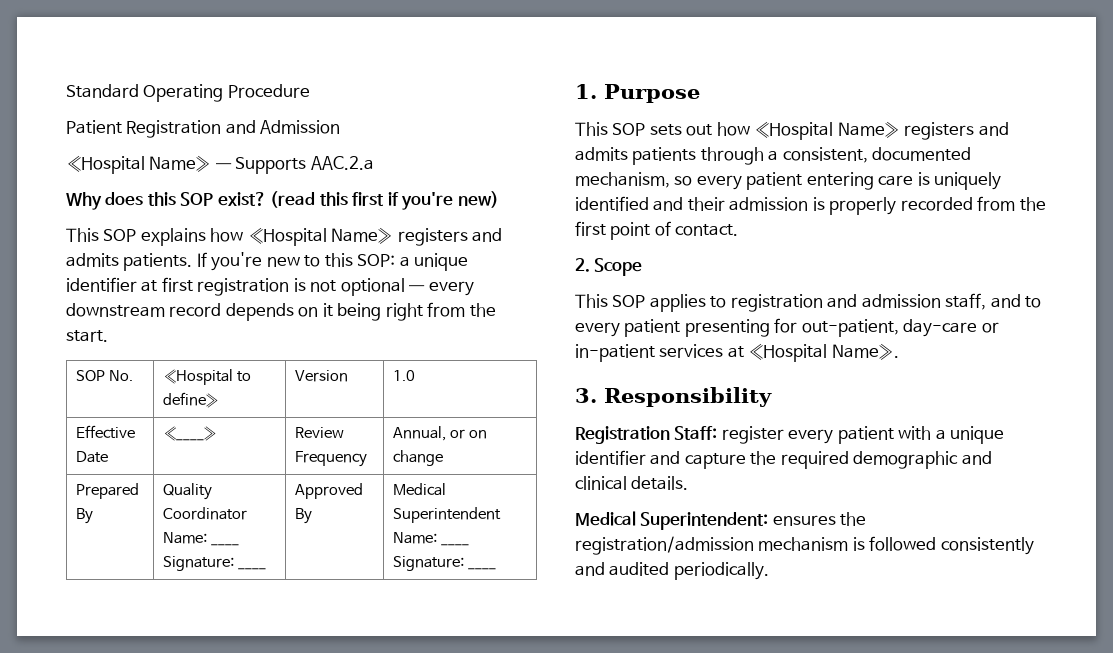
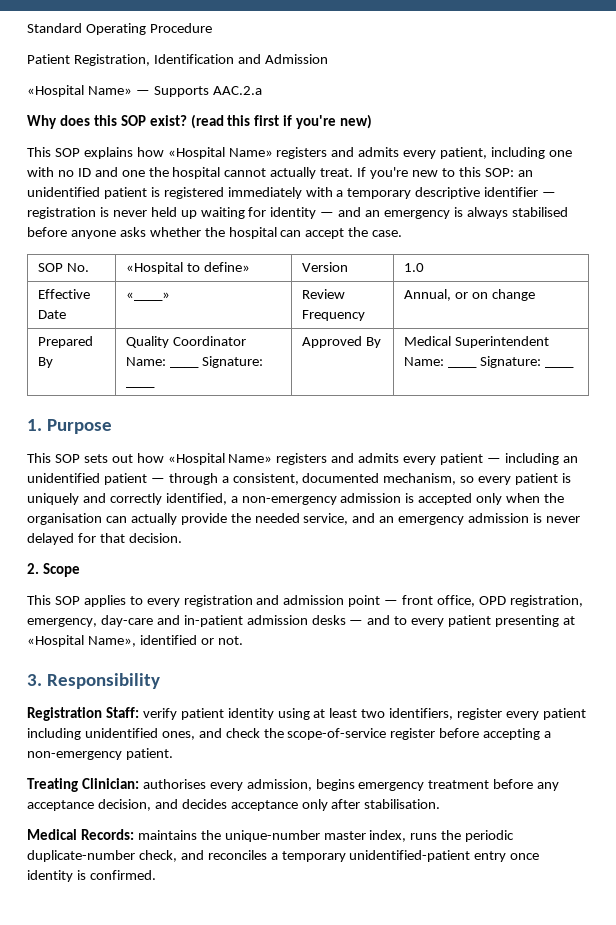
[126,120,222,138] Registration -> [73,54,234,66] Registration, Identification
[123,253,193,271] patients. -> [403,147,572,159] [27,167,354,179] every patient, including one with no ID and one the hospital cannot actually treat.
[399,253,469,271] [66,277,474,296] [66,302,496,321] [66,330,108,342] a unique identifier at first registration is not optional — every downstream record depends on it being right from the start. -> [517,170,533,177] [27,187,557,199] [27,207,568,219] [27,227,403,239] an unidentified patient is registered immediately with a temporary descriptive identifier — registration is never held up waiting for identity — and an emergency is always stabilised before anyone asks whether the hospital can accept the case.
[632,147,697,165] patients -> [403,453,578,465] [27,473,165,485] every patient — including an unidentified patient —
[806,172,1002,190] [575,196,1046,215] [575,221,739,240] entering care is uniquely identified and their admission is properly recorded from the first point of contact. -> [562,473,572,483] [27,493,565,505] [27,513,580,525] [27,533,182,545] is uniquely and correctly identified, a non-emergency admission is accepted only when the organisation can actually provide the needed service, and an emergency admission is never delayed for that decision.
(727, 302) none -> [146,598,180,607] every
[945,293,987,310] staff, -> [348,595,583,607] [27,615,364,627] point — front office, OPD registration, emergency, day-care and in-patient admission desks —
[774,318,999,337] [575,343,899,362] [575,387,772,407] [575,426,1005,444] [575,450,992,469] [575,476,689,490] [575,511,867,530] [575,536,1034,555] [575,562,769,580] for out-patient, day-care or in-patient services at «Hospital Name». // 3. Responsibility // Registration Staff: register every patient with a unique identifier and capture the required demographic and clinical details. // Medical Superintendent: ensures the registration/admission mechanism is followed consistently and audited periodically. -> [562,616,575,625] [27,635,243,647] [27,673,160,689] [27,707,586,721] [27,728,552,740] [27,748,173,760] [27,778,560,792] [27,799,441,811] [27,829,515,842] [27,850,540,862] [27,870,156,882] at «Hospital Name», identified or not. // 3. Responsibility // Registration Staff: verify patient identity using at least two identifiers, register every patient including unidentified ones, and check the scope-of-service register before accepting a non-emergency patient. // Treating Clinician: authorises every admission, begins emergency treatment before any acceptance decision, and decides acceptance only after stabilisation. // Medical Records: maintains the unique-number master index, runs the periodic duplicate-number check, and reconciles a temporary unidentified-patient entry once identity is confirmed.

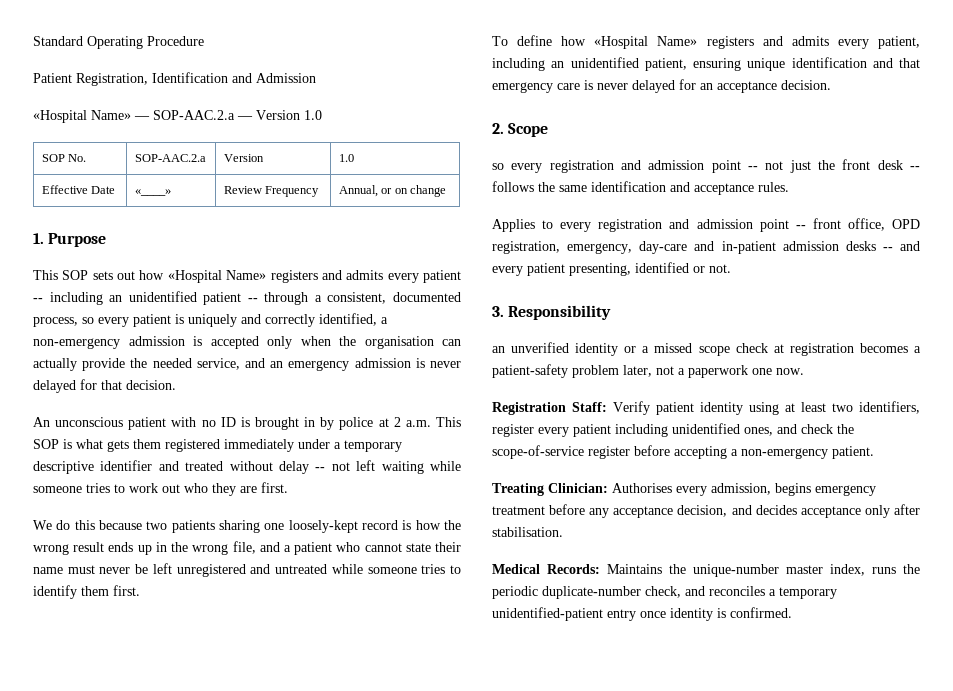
[153,86,262,97] [27,114,373,129] [27,147,572,159] [27,167,533,179] [27,187,557,199] [27,207,568,219] [27,227,403,239] Supports AAC.2.a // Why does this SOP exist? (read this first if you're new) // This SOP explains how «Hospital Name» registers and admits every patient, including one with no ID and one the hospital cannot actually treat. If you're new to this SOP: an unidentified patient is registered immediately with a temporary descriptive identifier — registration is never held up waiting for identity — and an emergency is always stabilised before anyone asks whether the hospital can accept the case. -> [153,110,322,120] SOP-AAC.2.a — Version 1.0
[125,262,250,274] «Hospital to define» -> [134,154,206,162] SOP-AAC.2.a
[37,336,93,348] [37,357,53,368] [125,336,246,348] [125,357,166,366] [169,356,263,368] [125,386,155,388] [301,336,381,348] [403,336,549,348] [403,357,444,366] [447,356,574,368] // Prepared By | Quality Coordinator Name: ____ Signature: ____ | Approved By | Medical Superintendent Name: ____ Signature: ____ -> (447, 191) none
[486,458,501,463] — -> [33,298,43,302] --
[150,478,165,483] — -> [247,298,258,302] --
[383,473,457,485] mechanism, -> [33,317,78,327] process,
[27,563,80,577] [27,595,126,607] 2. Scope // This SOP applies -> [33,417,462,430] [33,439,402,452] [33,460,461,474] [33,482,288,496] [33,520,461,533] [33,541,462,555] [33,563,462,577] [33,585,140,599] [492,35,920,49] [492,57,920,71] [492,79,831,93] [492,123,549,137] [492,159,920,173] [492,181,789,195] [492,219,535,232] An unconscious patient with no ID is brought in by police at 2 a.m. This SOP is what gets them registered immediately under a temporary descriptive identifier and treated without delay -- not left waiting while someone tries to work out who they are first. // We do this because two patients sharing one loosely-kept record is how the wrong result ends up in the wrong file, and a patient who cannot state their name must never be left unregistered and untreated while someone tries to identify them first. // To define how «Hospital Name» registers and admits every patient, including an unidentified patient, ensuring unique identification and that emergency care is never delayed for an acceptance decision. // 2. Scope // so every registration and admission point -- not just the front desk -- follows the same identification and acceptance rules. // Applies
[384,600,399,605] — -> [795,225,806,229] --
[349,615,575,627] [27,635,136,647] — and to every patient presenting at «Hospital Name», -> [882,241,920,251] [492,263,631,276] -- and every patient presenting,
(160, 681) none -> [492,342,921,356] [492,364,804,378] // an unverified identity or a missed scope check at registration becomes a patient-safety problem later, not a paperwork one now.
[142,708,177,720] verify -> [613,401,650,415] Verify
[142,779,206,789] authorises -> [612,483,672,493] Authorises
[137,830,197,840] maintains -> [607,564,662,574] Maintains

